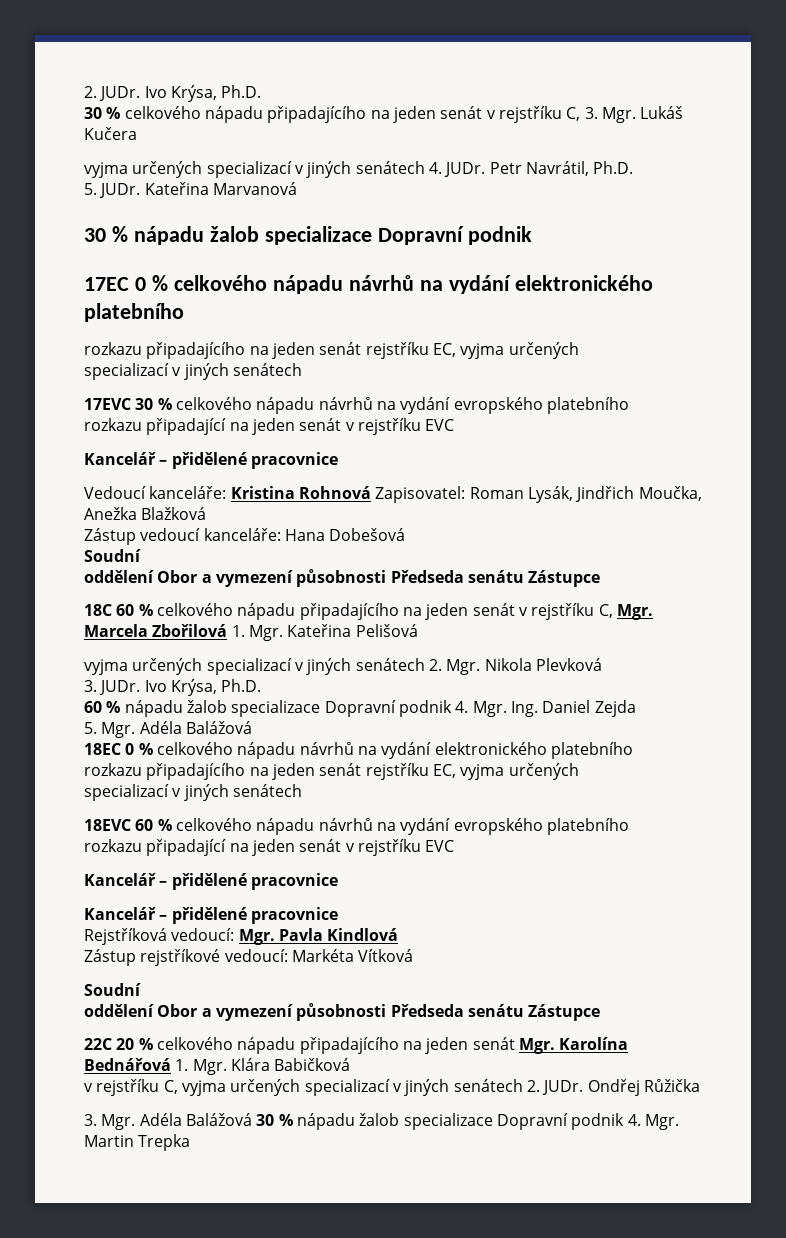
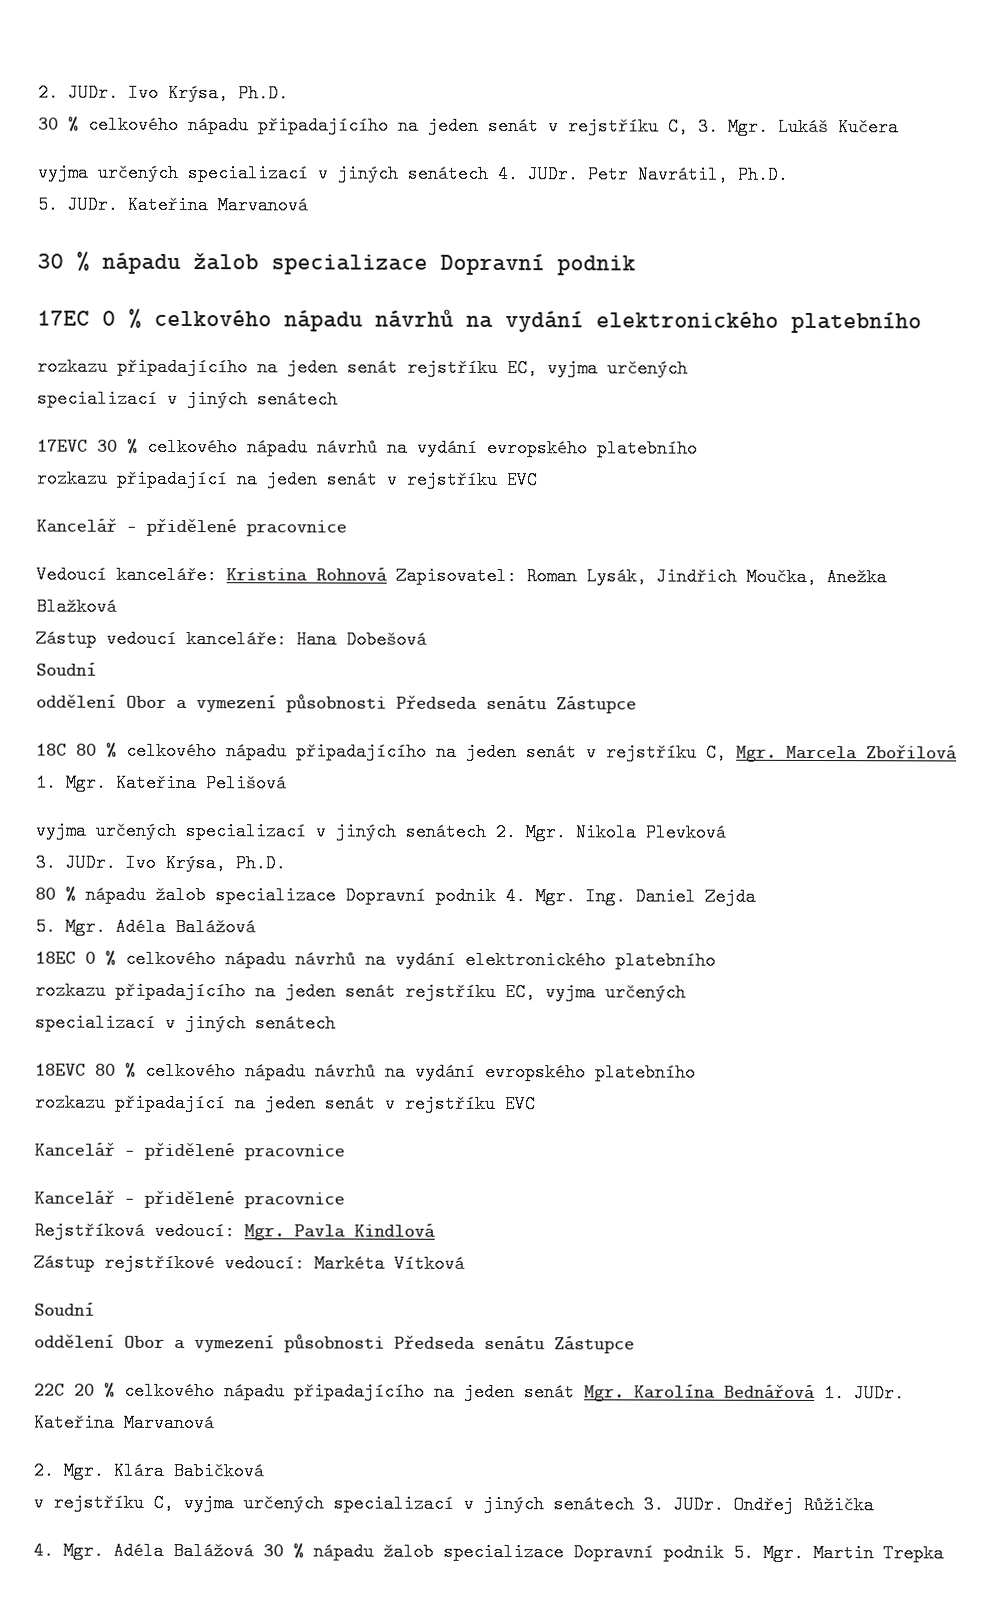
[116,604,135,616] 60 -> [76,743,97,756] 80
[84,701,102,713] 60 -> [35,887,56,900] 80
[135,819,154,831] 60 -> [95,1063,116,1076] 80
(189, 1065) none -> [854,1384,905,1403] [34,1413,215,1433] [33,1461,54,1480] JUDr. Kateřina Marvanová // 2.
[526,1080,540,1092] 2. -> [643,1495,664,1514] 3.
[84,1114,97,1126] 3. -> [33,1541,54,1560] 4.
[627,1114,641,1126] 4. -> [733,1543,754,1562] 5.

